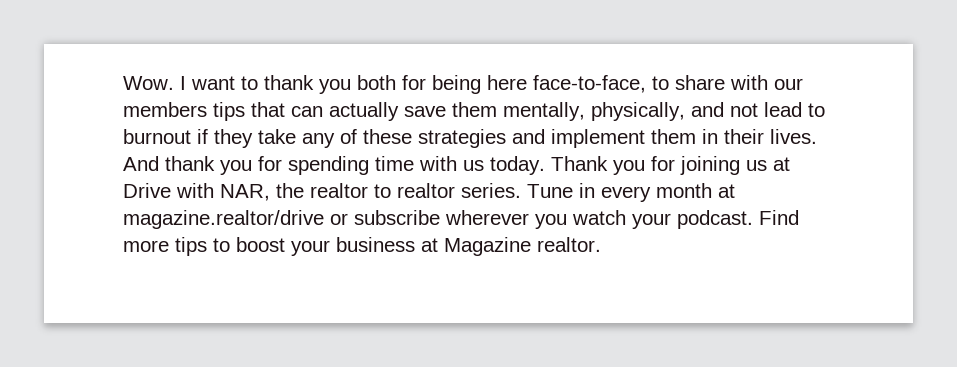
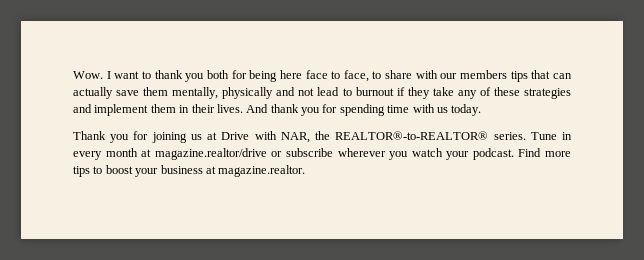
[533,75,646,93] face-to-face, -> [305,70,369,82] face to face,
[591,102,685,121] physically, -> [222,87,274,99] physically
(545, 165) none -> (482, 110) //
[310,183,455,198] realtor to realtor -> [335,131,489,140] REALTOR®-to-REALTOR®
[444,237,601,256] Magazine realtor. -> [218,165,306,177] magazine.realtor.

